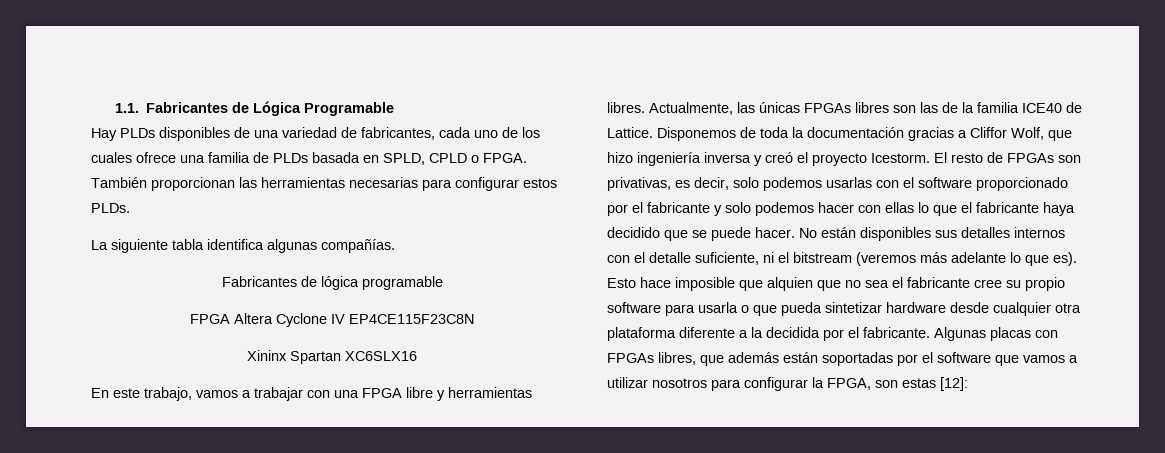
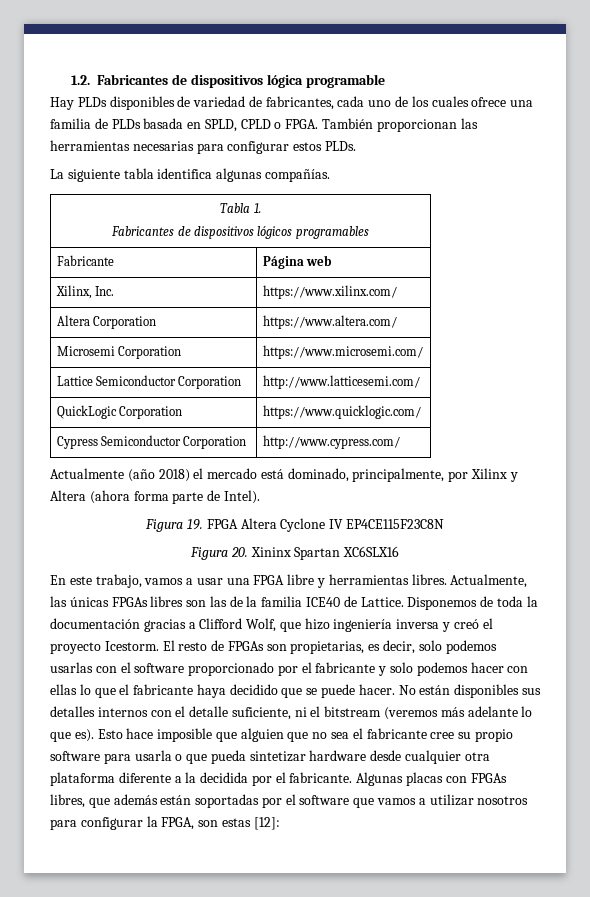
[114,101,394,116] 1.1. Fabricantes de Lógica Programable -> [71,74,385,88] 1.2. Fabricantes de dispositivos lógica programable
[254,130,279,138] una -> (191, 101) none
[221,276,443,290] // Fabricantes de lógica programable // -> [220,203,261,213] [111,226,369,239] [56,255,114,266] [262,255,333,269] [55,285,115,299] [262,285,397,299] [56,315,157,329] [262,315,397,329] [56,346,182,359] [262,345,423,359] [56,375,242,389] [262,375,420,389] [56,405,183,419] [262,405,421,419] [56,435,247,449] [262,435,400,449] [50,468,518,482] [50,490,260,504] [145,519,203,532] // Tabla 1. // Fabricantes de dispositivos lógicos programables // Fabricante | Página web // Xilinx, Inc. | https://www.xilinx.com/ // Altera Corporation | https://www.altera.com/ // Microsemi Corporation | https://www.microsemi.com/ // Lattice Semiconductor Corporation | http://www.latticesemi.com/ // QuickLogic Corporation | https://www.quicklogic.com/ // Cypress Semiconductor Corporation | http://www.cypress.com/ // Actualmente (año 2018) el mercado está dominado, principalmente, por Xilinx y Altera (ahora forma parte de Intel). // Figura 19.
(474, 319) none -> [189,547,248,560] Figura 20.
[254,387,330,401] trabajar con -> [196,578,223,585] usar
[970,127,1007,138] Cliffor -> [199,618,243,629] Clifford
[607,177,671,191] privativas, -> [290,641,365,654] propietarias,
[767,277,813,291] alquien -> [240,728,284,742] alguien

